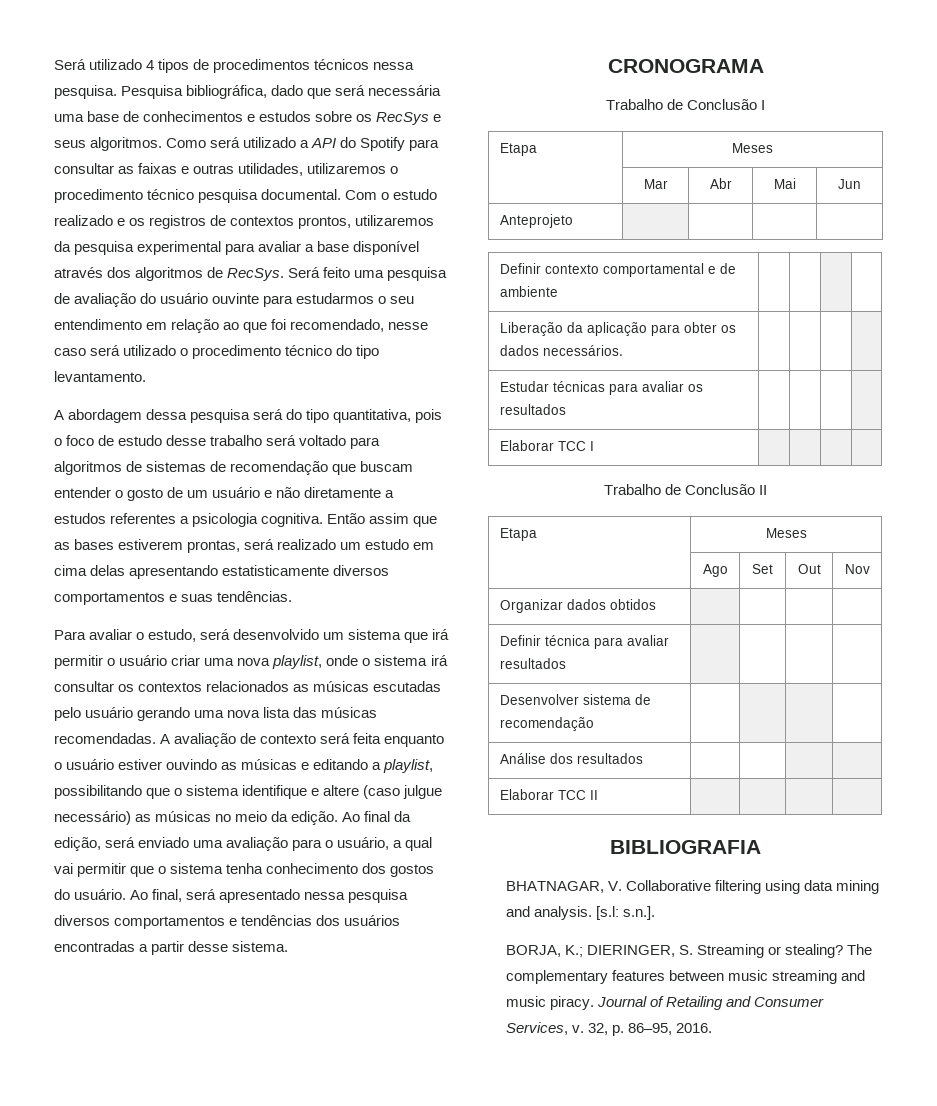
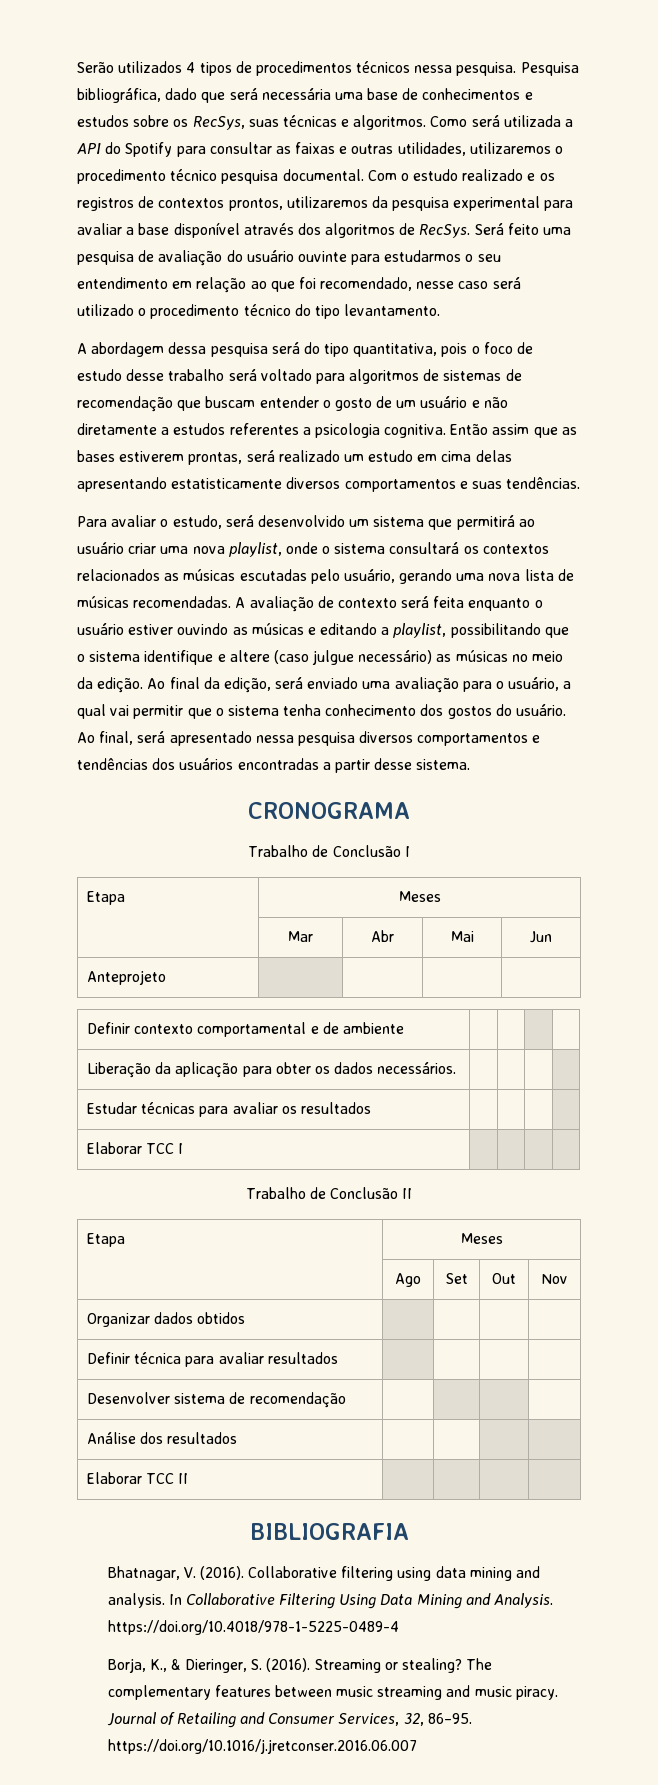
[54,59,143,70] Será utilizado -> [77,61,183,73] Serão utilizados
[376,112,442,125] [54,140,86,148] RecSys e seus -> [192,115,350,130] RecSys, suas técnicas e
[243,137,297,148] utilizado -> [503,115,561,127] utilizada
[432,629,450,640] [54,655,116,669] irá permitir o -> [456,515,535,530] permitirá ao
[430,655,448,666] [54,681,114,692] irá consultar -> [389,542,460,554] consultará
[85,707,134,718] usuário -> [343,569,395,583] usuário,
[293,707,318,718] das -> [557,569,574,581] de
[505,881,622,893] BHATNAGAR, V. -> [107,1566,244,1581] Bhatnagar, V. (2016).
[595,906,655,920] [505,945,693,957] [s.l: s.n.]. // BORJA, K.; DIERINGER, S. -> [168,1593,554,1609] [107,1620,399,1635] [107,1658,311,1673] In Collaborative Filtering Using Data Mining and Analysis. https://doi.org/10.4018/978-1-5225-0489-4 // Borja, K., & Dieringer, S. (2016).
[571,1023,712,1036] v. 32, p. 86–95, 2016. -> [403,1713,472,1726] [107,1739,417,1754] 32, 86–95. https://doi.org/10.1016/j.jretconser.2016.06.007

